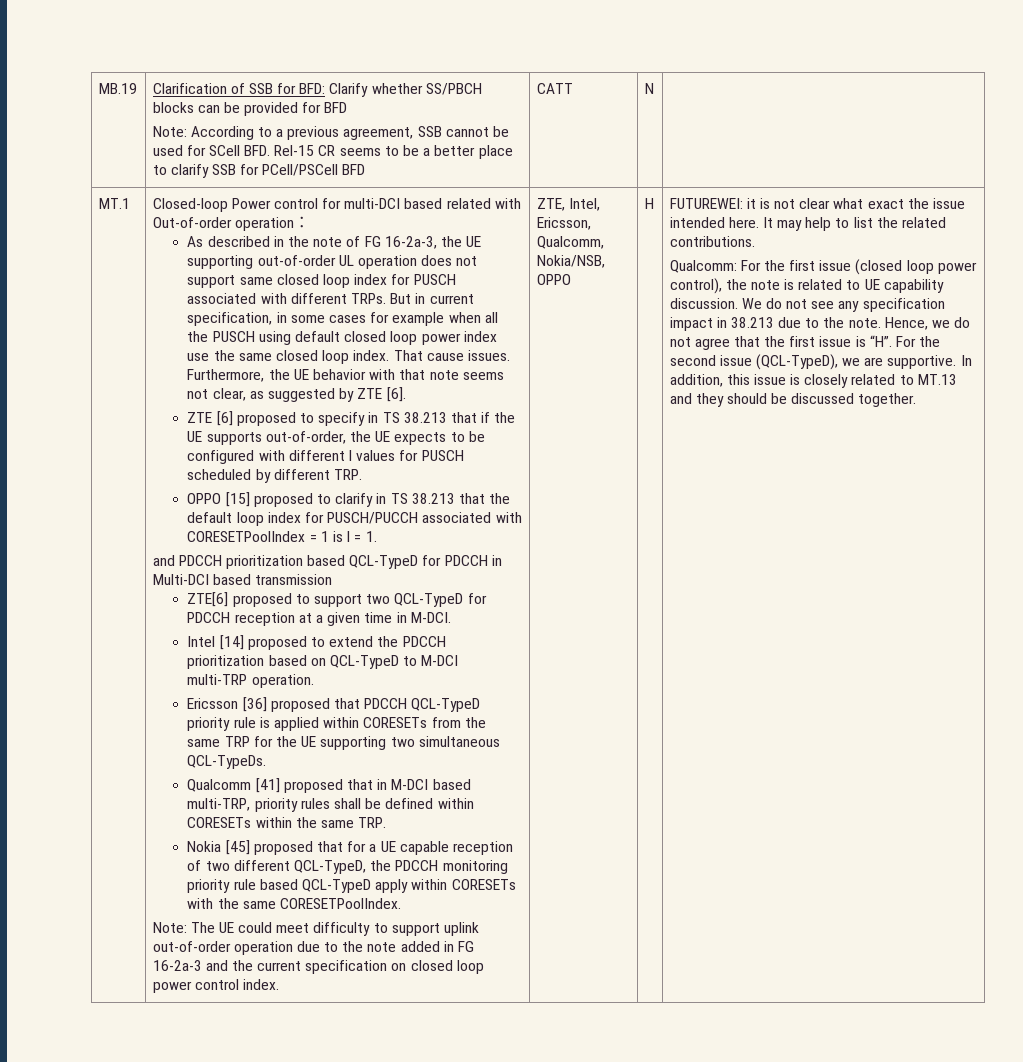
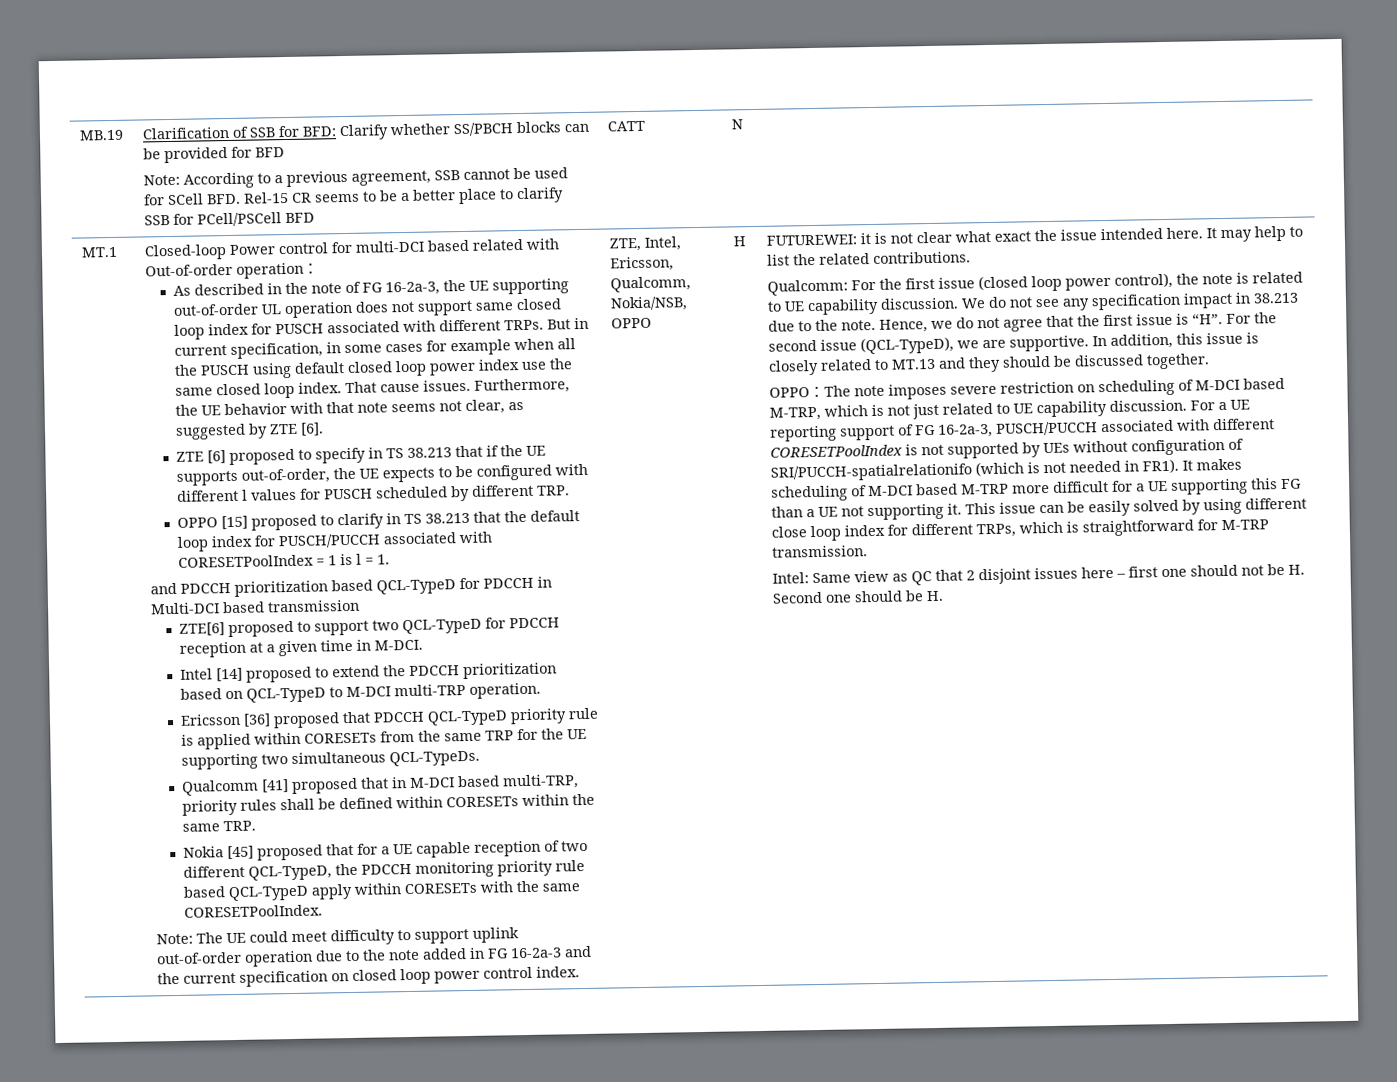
(917, 400) none -> [768,377,1285,400] [768,399,1250,421] [769,418,1275,442] [769,438,1244,459] [769,458,1242,482] [770,478,1302,502] [770,497,1307,521] [770,519,1269,542] [771,545,868,558] [771,563,1305,586] [771,590,944,604] // OPPO：The note imposes severe restriction on scheduling of M-DCI based M-TRP, which is not just related to UE capability discussion. For a UE reporting support of FG 16-2a-3, PUSCH/PUCCH associated with different CORESETPoolIndex is not supported by UEs without configuration of SRI/PUCCH-spatialrelationifo (which is not needed in FR1). It makes scheduling of M-DCI based M-TRP more difficult for a UE supporting this FG than a UE not supporting it. This issue can be easily solved by using different close loop index for different TRPs, which is straightforward for M-TRP transmission. // Intel: Same view as QC that 2 disjoint issues here – first one should not be H. Second one should be H.

